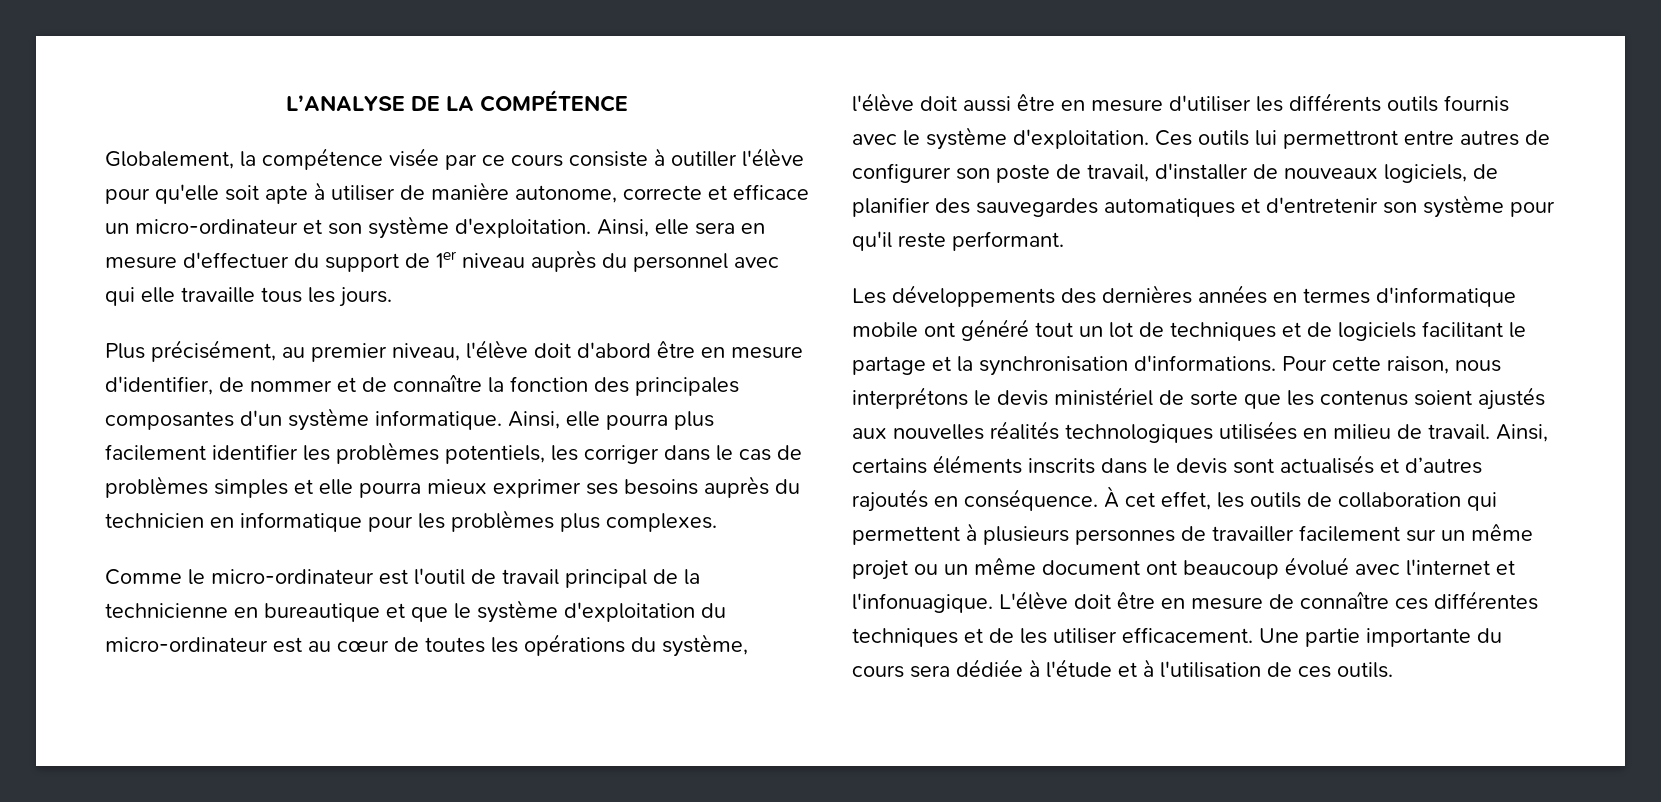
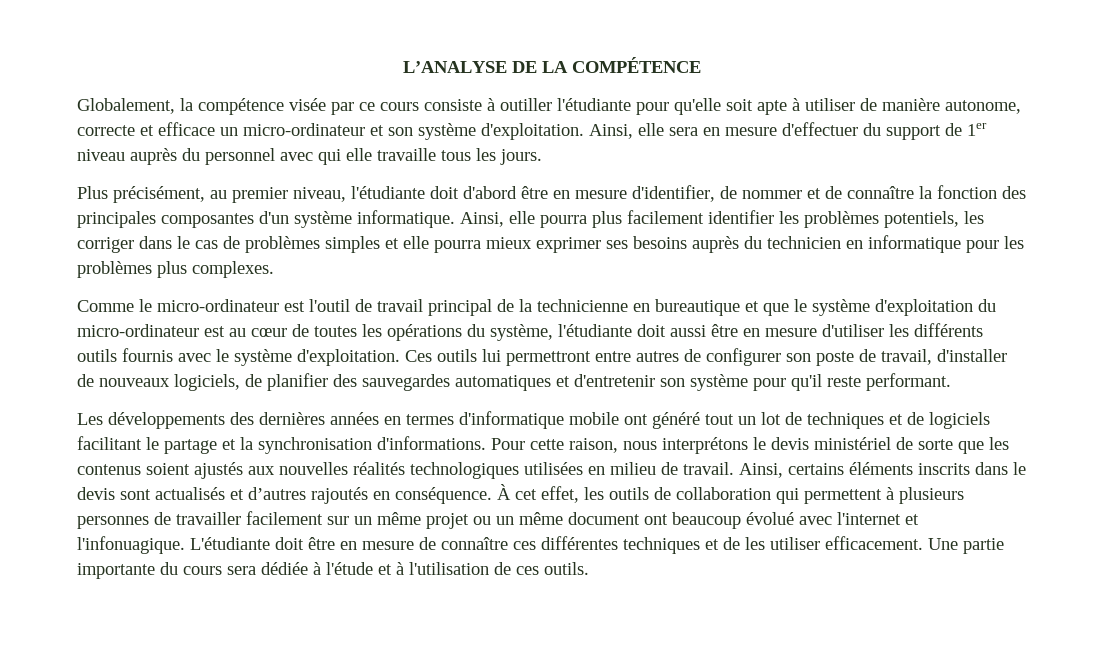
[742,148,804,167] l'élève -> [557,98,631,111] l'étudiante
[466,340,528,359] l'élève -> [351,186,425,199] l'étudiante
[852,93,914,112] l'élève -> [558,324,632,337] l'étudiante
[999,591,1068,610] L'élève -> [190,537,270,550] L'étudiante

